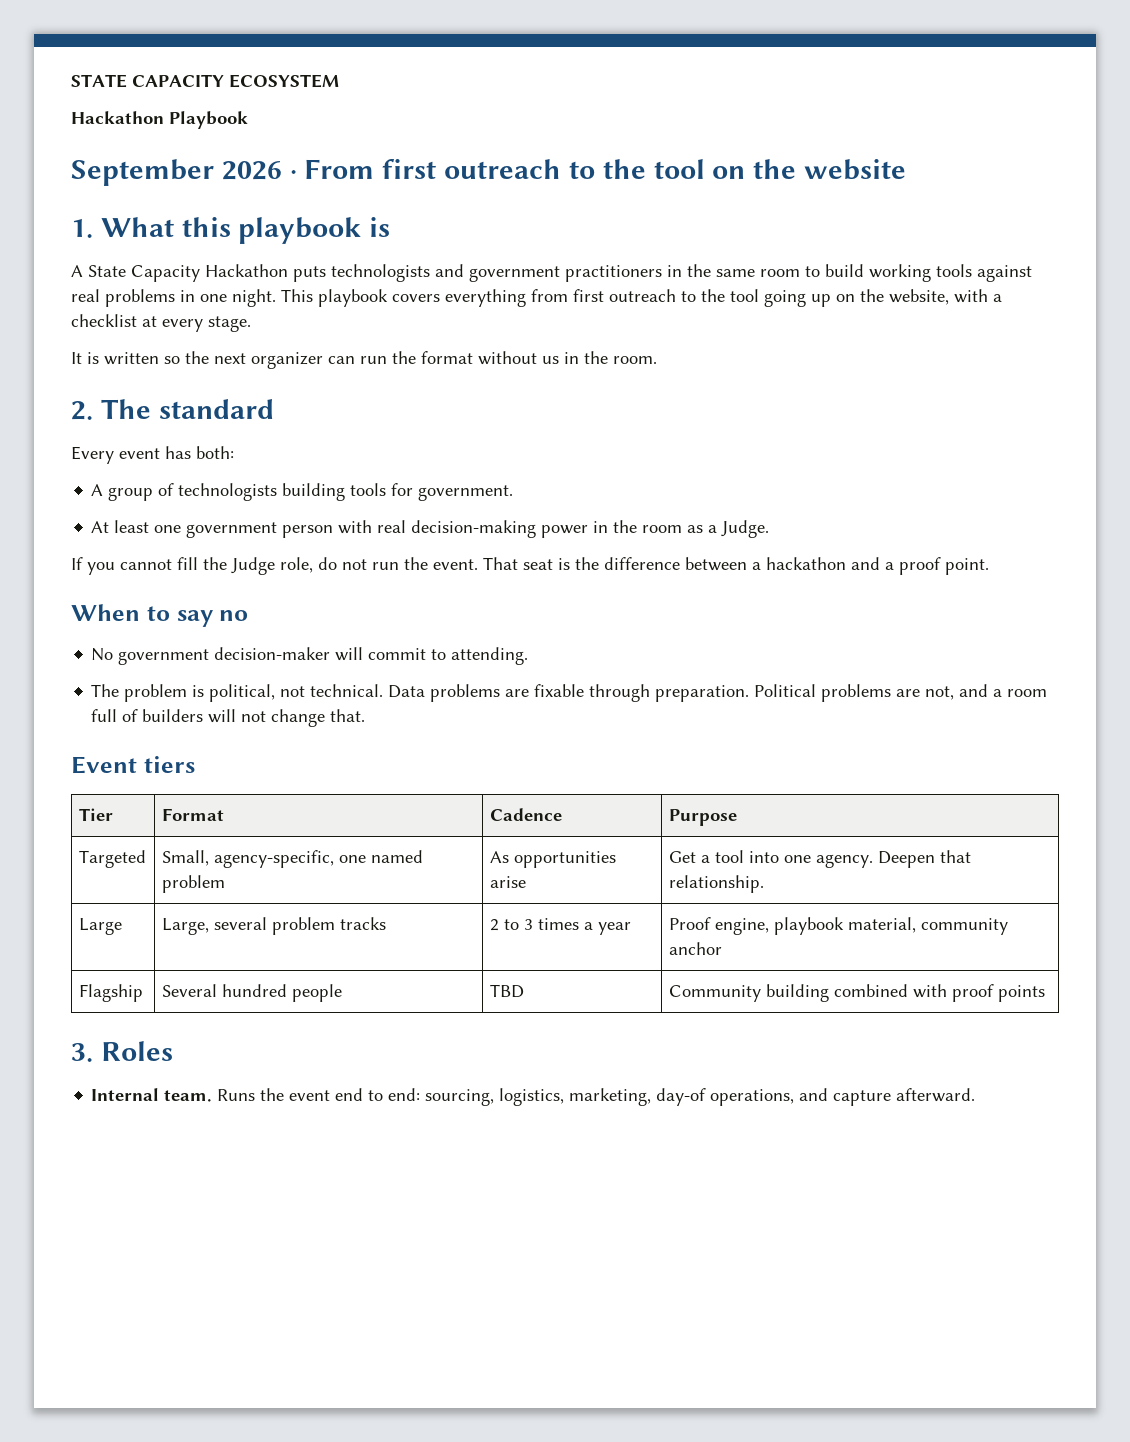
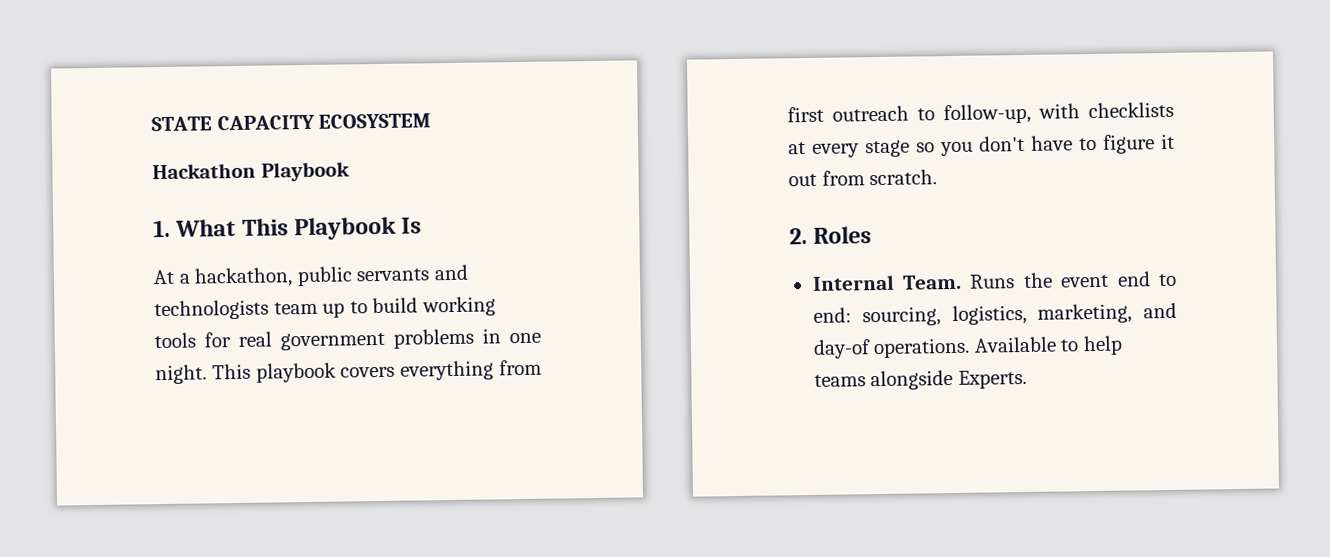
[71,159,907,186] [71,217,391,244] [71,264,800,282] September 2026 · From first outreach to the tool on the website // 1. What this playbook is // A State Capacity Hackathon puts technologists and government practitioners in the same room -> [153,216,423,241] [153,264,468,288] [154,299,346,321] 1. What This Playbook Is // At a hackathon, public servants and technologists team up
[977,265,1032,282] [71,289,100,302] against real -> [204,331,385,351] for real government
[701,289,1002,307] [71,314,251,332] [71,351,657,369] [71,399,274,420] [71,446,234,464] [91,483,514,501] [91,520,770,538] [71,557,989,575] [71,604,249,627] [91,647,529,665] [91,684,1048,702] [91,709,366,727] [71,756,195,774] [78,808,113,821] [161,808,224,821] [489,808,562,821] [668,809,737,826] [78,850,146,868] [161,850,423,868] [161,875,225,893] [489,851,616,868] [489,876,526,888] [668,850,971,868] [668,875,764,893] [78,918,122,935] [161,917,386,935] [489,918,631,935] [668,917,1008,935] [668,942,722,955] [78,984,143,1002] [161,984,342,1002] [489,984,524,998] [668,984,1045,1002] [71,1043,93,1062] the tool going up on the website, with a checklist at every stage. // It is written so the next organizer can run the format without us in the room. // 2. The standard // Every event has both: // A group of technologists building tools for government. // At least one government person with real decision-making power in the room as a Judge. // If you cannot fill the Judge role, do not run the event. That seat is the difference between a hackathon and a proof point. // When to say no // No government decision-maker will commit to attending. // The problem is political, not technical. Data problems are fixable through preparation. Political problems are not, and a room full of builders will not change that. // Event tiers // Tier | Format | Cadence | Purpose // Targeted | Small, agency-specific, one named problem | As opportunities arise | Get a tool into one agency. Deepen that relationship. // Large | Large, several problem tracks | 2 to 3 times a year | Proof engine, playbook material, community anchor // Flagship | Several hundred people | TBD | Community building combined with proof points // 3. -> [943,101,1174,125] [788,133,1175,158] [788,169,938,187] [789,228,808,245] follow-up, with checklists at every stage so you don't have to figure it out from scratch. // 2.
[164,1090,213,1102] team. -> [901,274,962,290] Team.
[656,1088,976,1106] day-of operations, and capture afterward. -> [1143,302,1177,319] [812,335,1123,359] [813,369,1027,391] and day-of operations. Available to help teams alongside Experts.

